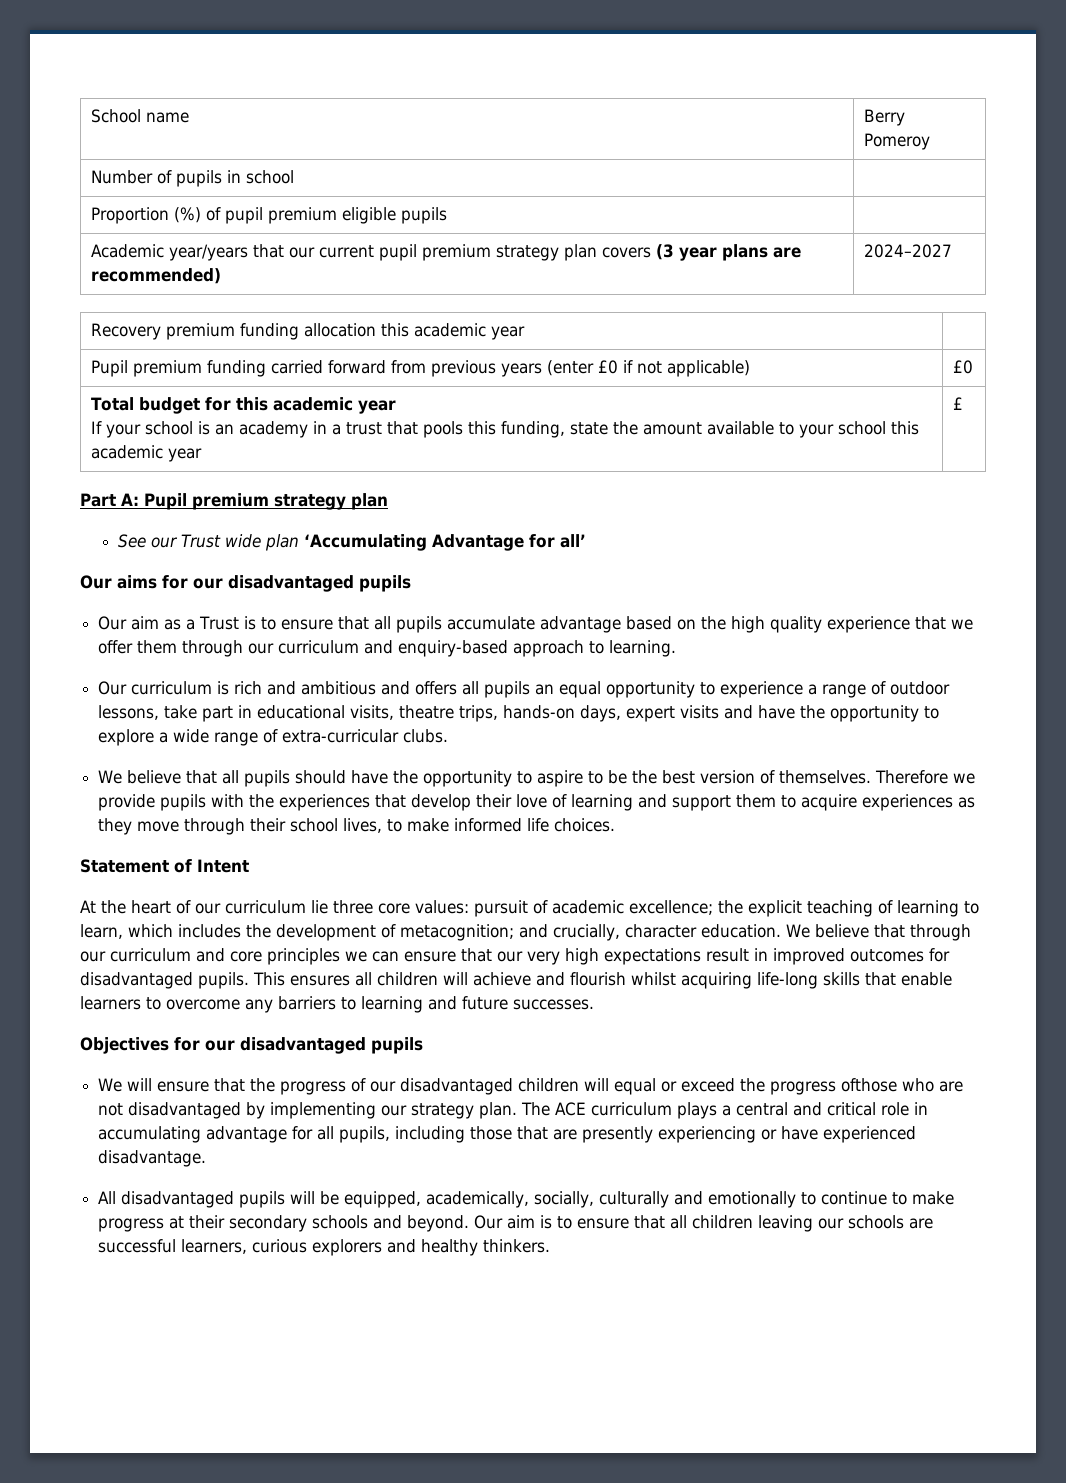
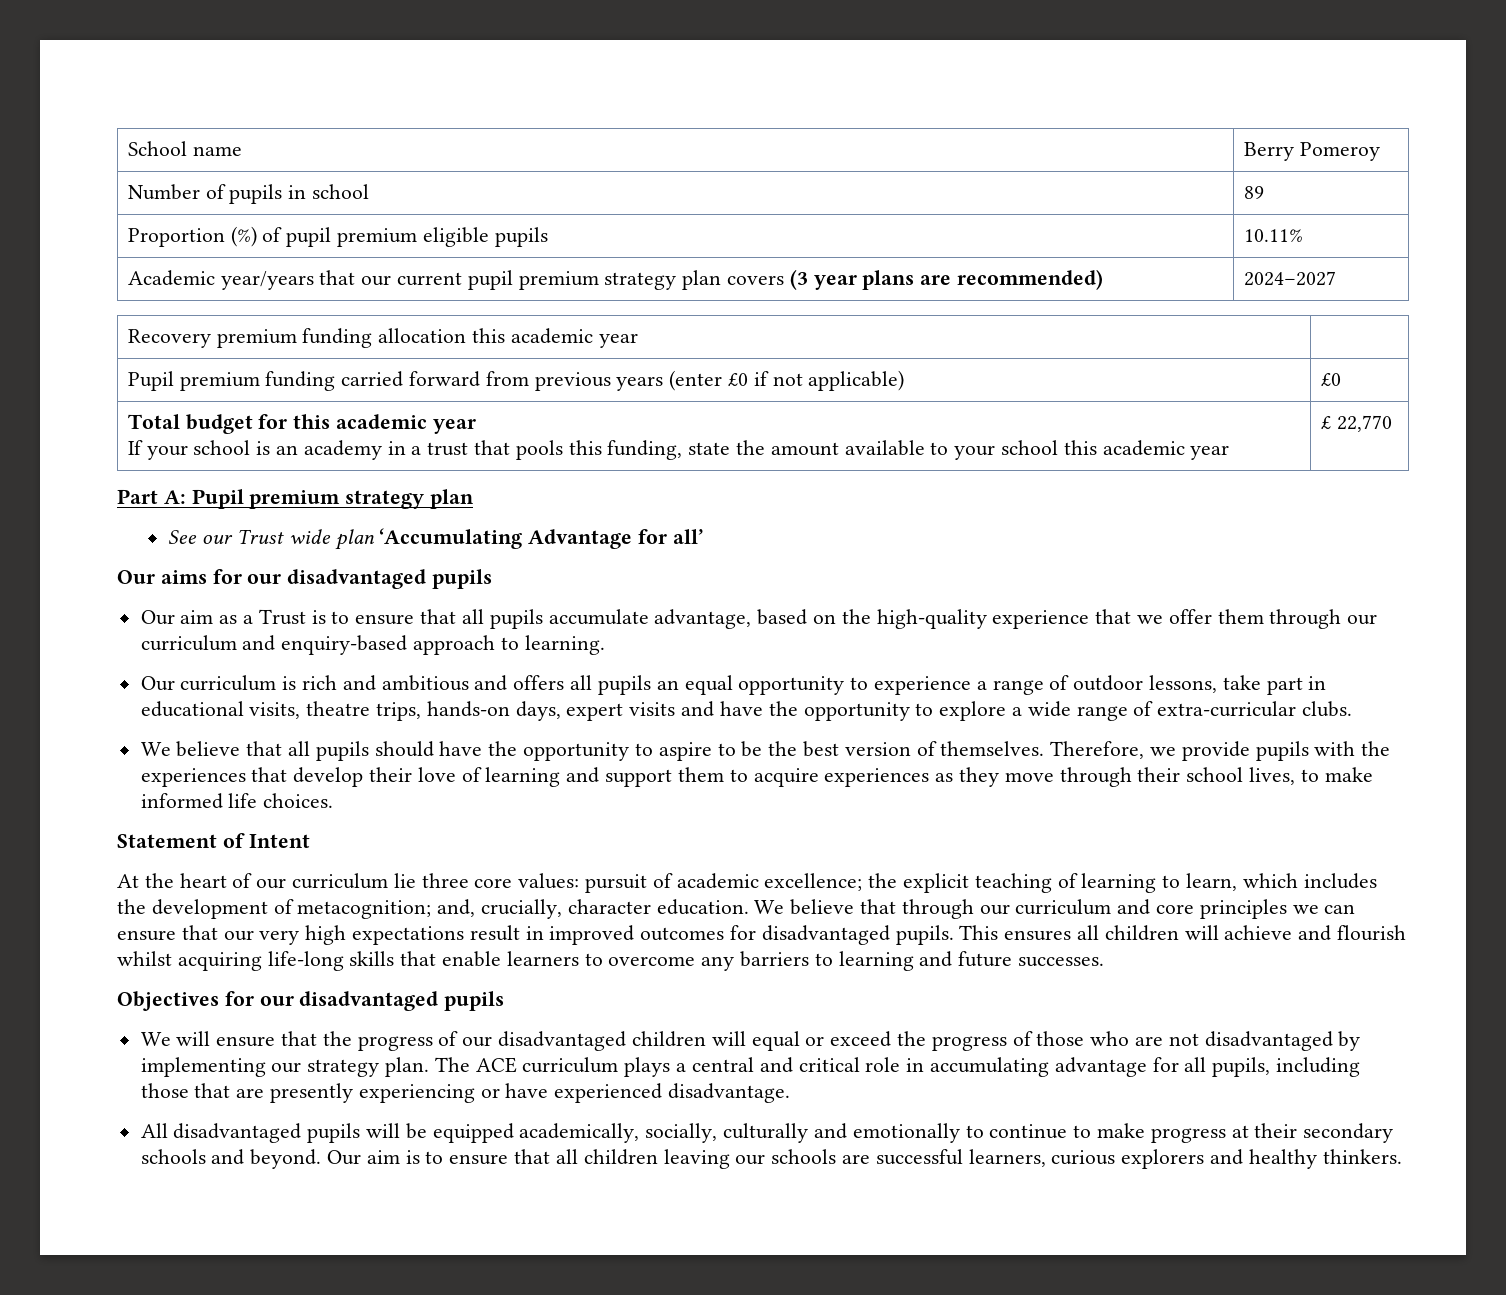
(294, 177) none -> [1243,186,1264,199] 89
(447, 215) none -> [1243,229,1303,242] 10.11%
(963, 403) none -> [1336,415,1392,432] 22,770
[540,616,622,633] advantage -> [654,609,752,629] advantage,
[731,616,823,633] high quality -> [876,609,987,629] high-quality
[875,770,949,784] Therefore -> [1050,741,1145,759] Therefore,
[519,924,548,938] and -> [437,899,476,917] and,
[841,1078,898,1092] ofthose -> [1012,1031,1085,1046] of those
[344,1191,422,1208] equipped, -> [432,1123,514,1143] equipped

